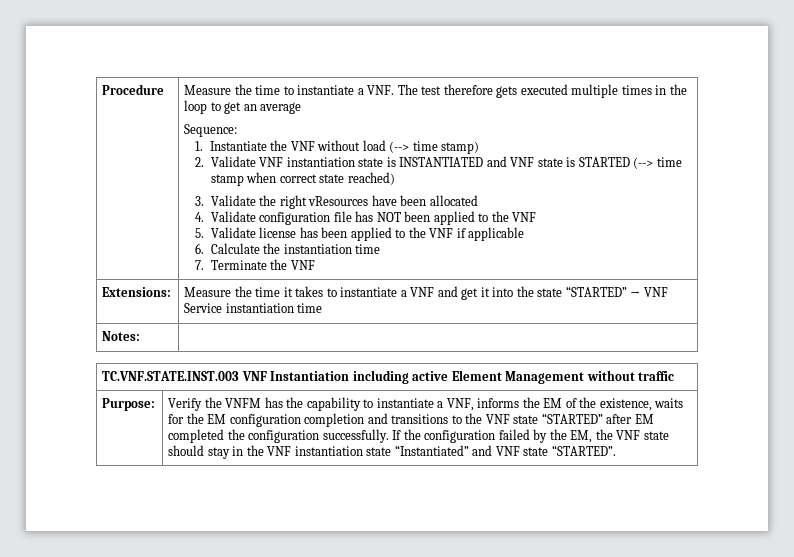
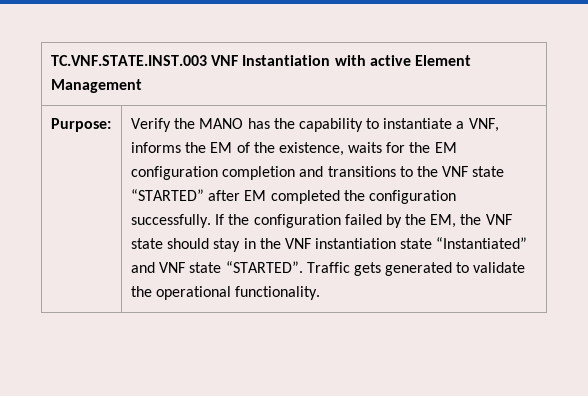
[102,84,165,95] [184,84,687,98] [184,100,302,114] [184,124,238,137] [195,140,480,154] [195,156,682,169] [210,172,395,186] [195,195,478,209] [195,211,537,225] [195,227,525,241] [195,243,381,254] [195,259,315,270] [102,287,172,297] [184,286,668,300] [184,303,323,313] [102,331,141,341] Procedure | Measure the time to instantiate a VNF. The test therefore gets executed multiple times in the loop to get an average // Sequence: // 1. Instantiate the VNF without load (--> time stamp) // 2. Validate VNF instantiation state is INSTANTIATED and VNF state is STARTED (--> time stamp when correct state reached) // 3. Validate the right vResources have been allocated // 4. Validate configuration file has NOT been applied to the VNF // 5. Validate license has been applied to the VNF if applicable // 6. Calculate the instantiation time // 7. Terminate the VNF // Extensions: | Measure the time it takes to instantiate a VNF and get it into the state “STARTED” → VNF Service instantiation time // Notes: | // -> (50, 60) none
[352,370,409,384] including -> [334,55,366,66] with
[586,370,675,381] without traffic -> (142, 86) none
[225,398,262,408] VNFM -> [199,118,244,129] MANO
(616, 450) none -> [306,262,526,276] [130,286,321,300] Traffic gets generated to validate the operational functionality.

